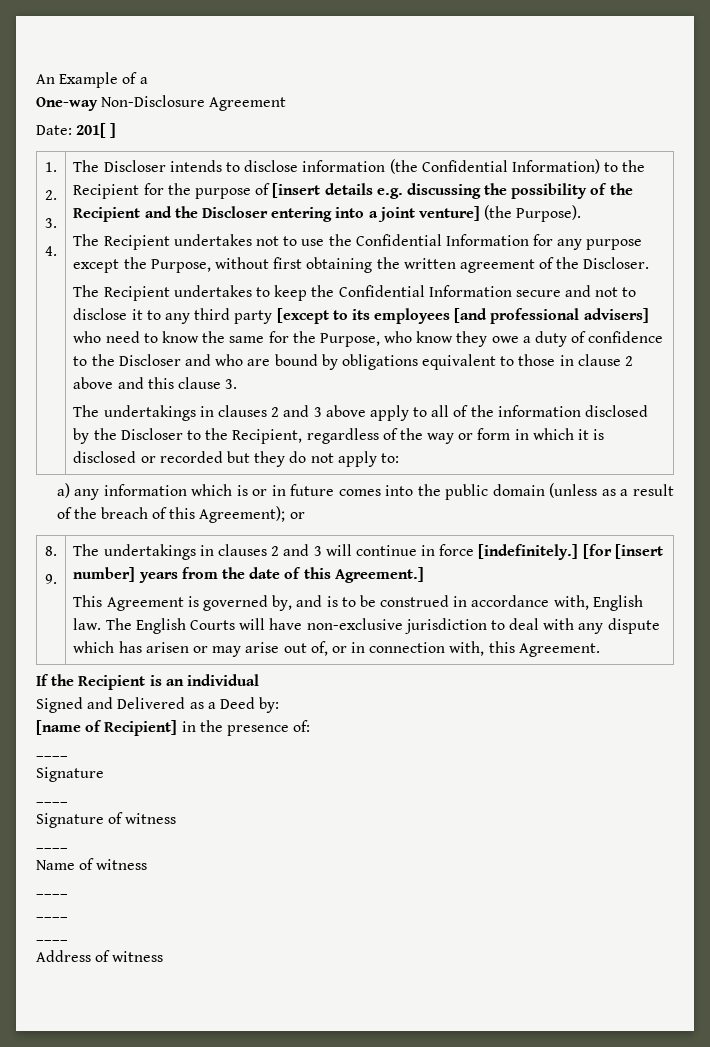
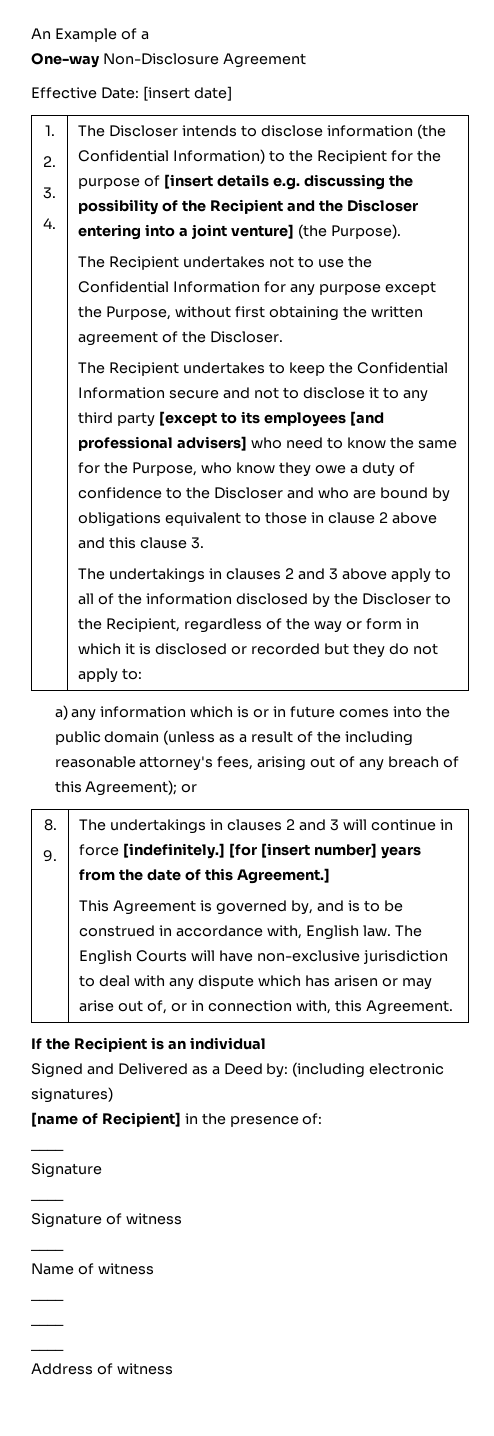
[36,123,117,138] Date: 201[ ] -> [31,86,232,101] Effective Date: [insert date]
(97, 513) none -> [344,731,413,746] [54,756,384,771] including reasonable attorney's fees, arising out of any
(280, 705) none -> [292,1062,445,1078] [31,1087,113,1103] (including electronic signatures)

